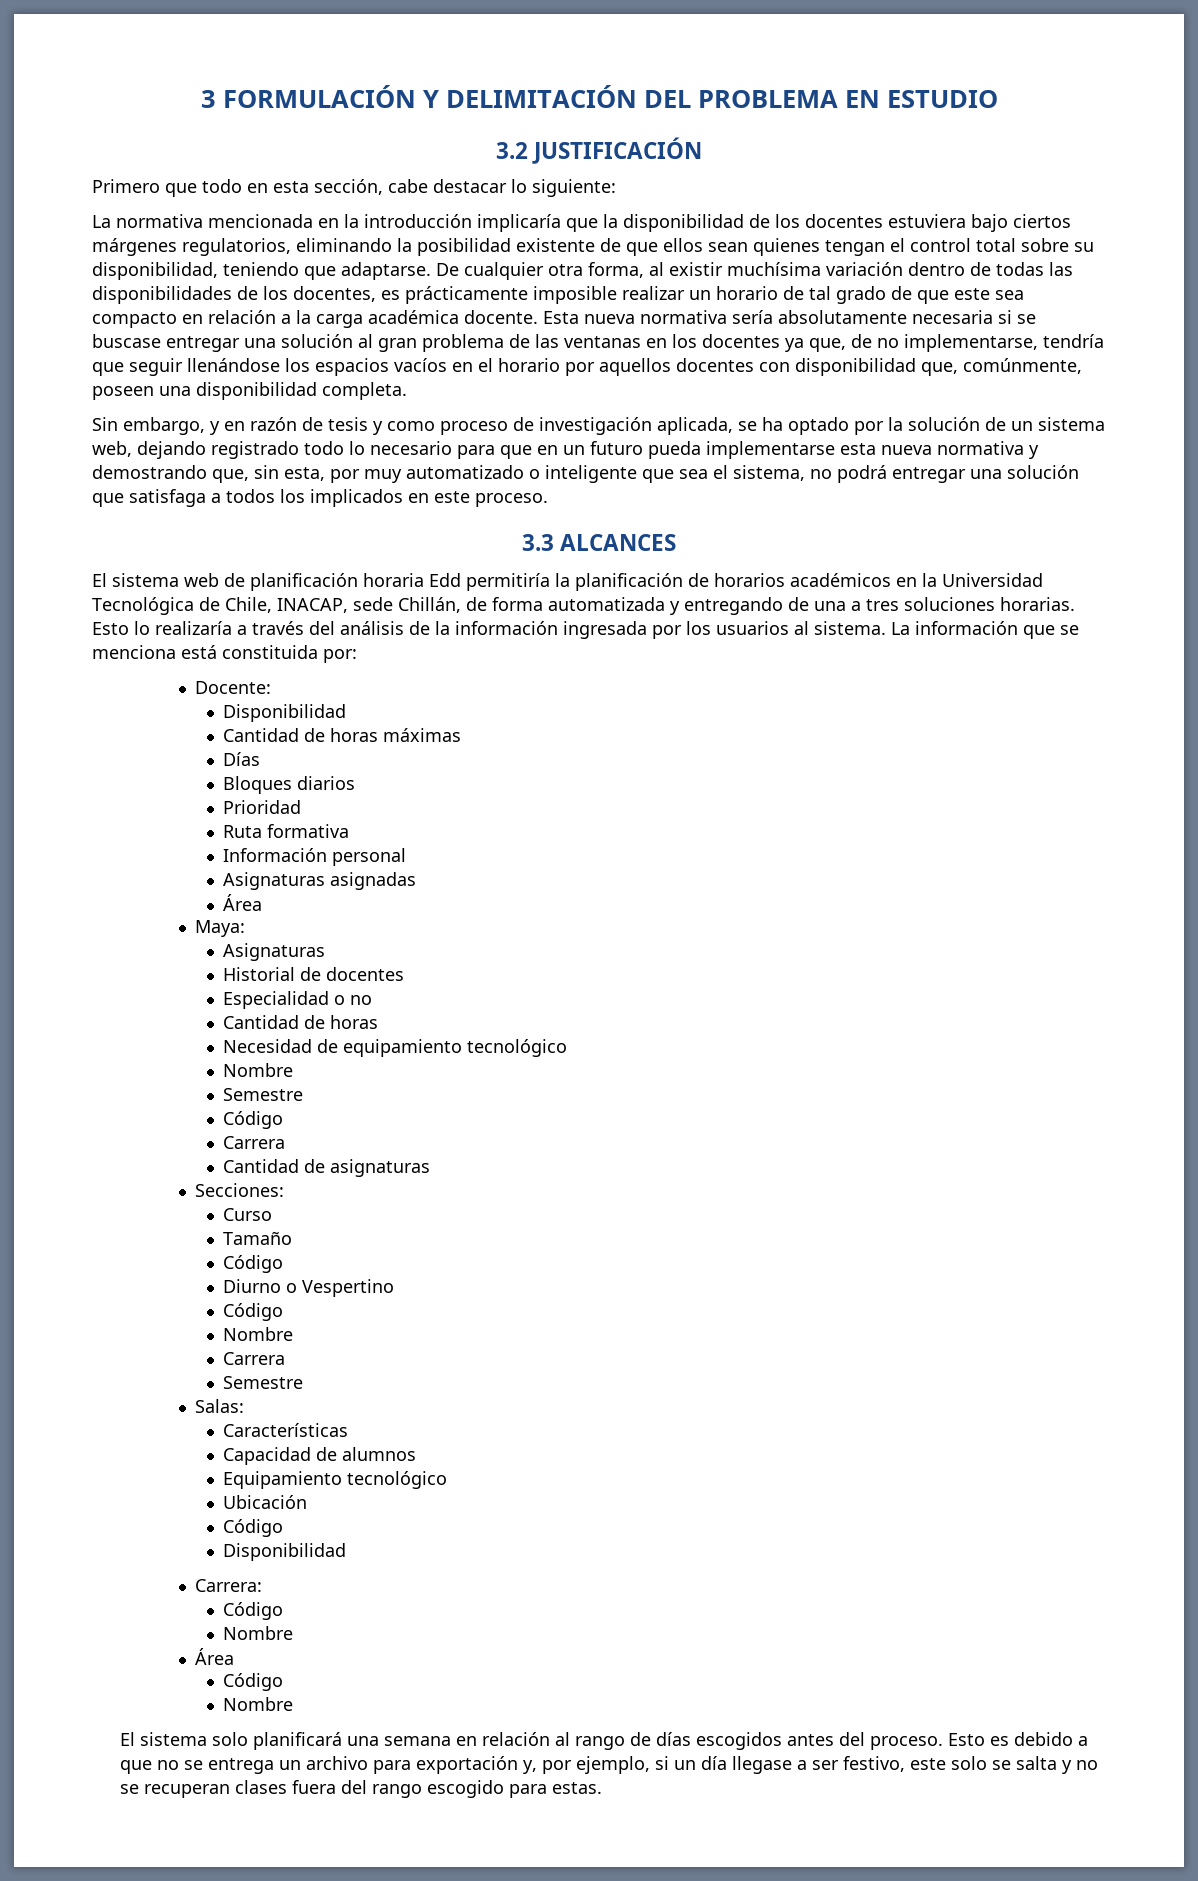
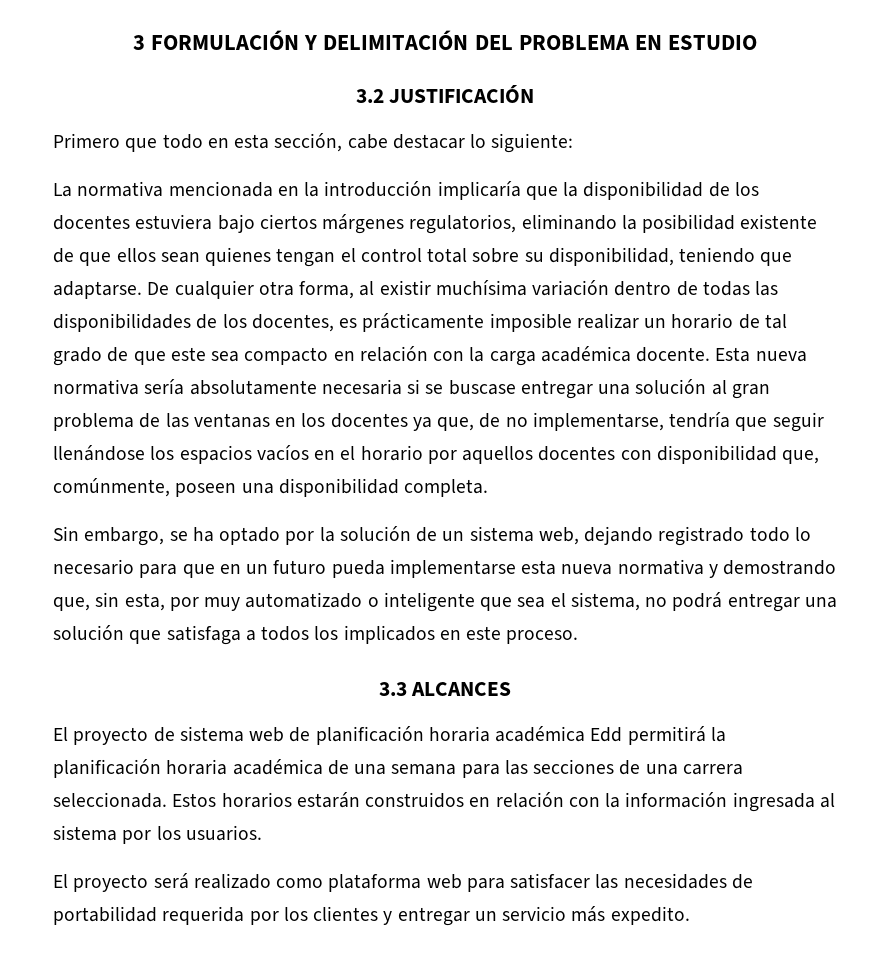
[281,314,291,324] a -> [433,351,465,361] con
[210,417,733,435] y en razón de tesis y como proceso de investigación aplicada, -> (165, 536) none
(107, 580) none -> [73,727,175,745] proyecto de
[429,573,1043,591] [92,597,1075,615] [92,621,1079,639] [92,645,357,663] [195,681,272,694] [222,704,346,722] [222,728,461,742] [222,752,260,766] [222,776,355,794] [222,800,301,814] [222,824,349,838] [222,848,406,866] [222,872,416,890] [222,894,262,911] [195,920,246,937] [222,943,325,961] [222,967,404,981] [222,991,372,1009] [222,1015,378,1029] [222,1039,567,1057] [222,1063,293,1077] [222,1088,303,1101] [222,1111,283,1129] [222,1136,285,1149] [222,1159,430,1177] [195,1183,285,1197] [222,1208,272,1221] [222,1231,292,1245] [222,1255,283,1273] [222,1279,394,1297] [222,1303,283,1321] [222,1327,293,1341] [222,1352,285,1365] [222,1376,303,1389] [195,1399,245,1413] [222,1423,348,1437] [222,1447,416,1465] [222,1471,447,1489] [222,1495,307,1509] [222,1519,283,1537] [222,1543,346,1561] [195,1579,263,1592] [222,1602,283,1620] [222,1626,293,1640] [195,1648,235,1665] [222,1673,283,1691] [222,1697,293,1711] [119,1732,1088,1750] [119,1756,1098,1774] [119,1780,602,1798] Edd permitiría la planificación de horarios académicos en la Universidad Tecnológica de Chile, INACAP, sede Chillán, de forma automatizada y entregando de una a tres soluciones horarias. Esto lo realizaría a través del análisis de la información ingresada por los usuarios al sistema. La información que se menciona está constituida por: // Docente: // Disponibilidad // Cantidad de horas máximas // Días // Bloques diarios // Prioridad // Ruta formativa // Información personal // Asignaturas asignadas // Área // Maya: // Asignaturas // Historial de docentes // Especialidad o no // Cantidad de horas // Necesidad de equipamiento tecnológico // Nombre // Semestre // Código // Carrera // Cantidad de asignaturas // Secciones: // Curso // Tamaño // Código // Diurno o Vespertino // Código // Nombre // Carrera // Semestre // Salas: // Características // Capacidad de alumnos // Equipamiento tecnológico // Ubicación // Código // Disponibilidad // Carrera: // Código // Nombre // Área // Código // Nombre // El sistema solo planificará una semana en relación al rango de días escogidos antes del proceso. Esto es debido a que no se entrega un archivo para exportación y, por ejemplo, si un día llegase a ser festivo, este solo se salta y no se recuperan clases fuera del rango escogido para estas. -> [495,726,726,745] [53,759,743,778] [53,792,835,812] [53,825,262,844] [53,873,753,892] [53,906,690,926] académica Edd permitirá la planificación horaria académica de una semana para las secciones de una carrera seleccionada. Estos horarios estarán construidos en relación con la información ingresada al sistema por los usuarios. // El proyecto será realizado como plataforma web para satisfacer las necesidades de portabilidad requerida por los clientes y entregar un servicio más expedito.

